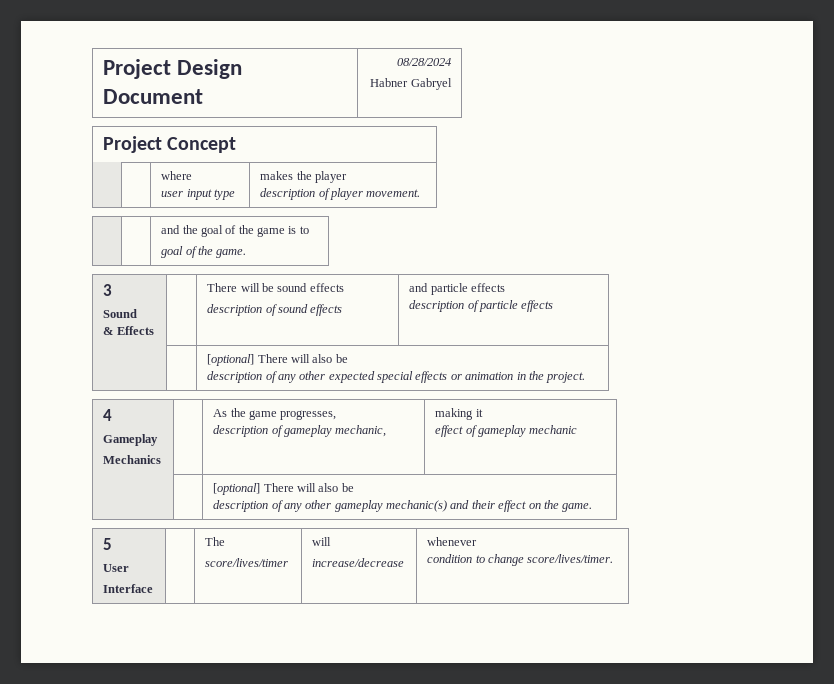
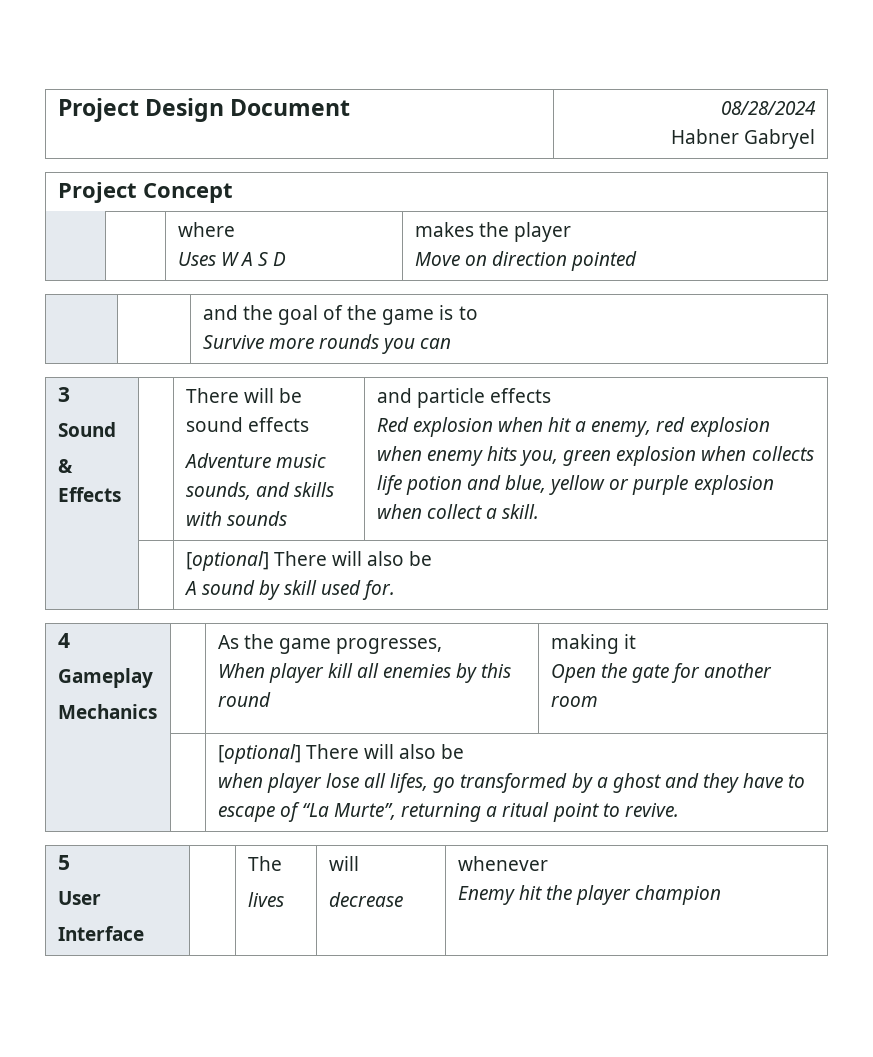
[161,189,235,200] user input type -> [177,252,287,266] Uses W A S D
[260,188,421,200] description of player movement. -> [414,251,637,271] Move on direction pointed
[161,246,247,258] goal of the game. -> [202,334,452,354] Survive more rounds you can
[207,304,343,316] [409,283,505,295] [409,300,554,312] [207,354,348,366] [207,371,586,383] description of sound effects | and particle effects // description of particle effects // | | [optional] There will also be // description of any other expected special effects or animation in the project. -> [183,453,326,468] [185,482,334,500] [185,511,287,526] [376,388,551,408] [376,417,770,437] [376,446,814,466] [376,475,774,495] [376,504,539,519] [185,551,433,571] [183,580,396,600] Adventure music sounds, and skills with sounds | and particle effects // Red explosion when hit a enemy, red explosion when enemy hits you, green explosion when collects life potion and blue, yellow or purple explosion when collect a skill. // | | [optional] There will also be // A sound by skill used for.
[213,425,387,437] [435,408,483,420] [435,425,578,437] [213,483,354,495] [213,500,593,512] description of gameplay mechanic, | making it // effect of gameplay mechanic // | | [optional] There will also be // description of any other gameplay mechanic(s) and their effect on the game. -> [217,663,512,683] [217,692,271,707] [550,634,636,654] [550,663,773,683] [550,695,598,707] [217,744,465,764] [217,773,806,793] [217,802,679,822] When player kill all enemies by this round | making it // Open the gate for another room // | | [optional] There will also be // when player lose all lifes, go transformed by a ghost and they have to escape of “La Murte”, returning a ritual point to revive.
[205,558,289,567] score/lives/timer -> [247,892,284,907] lives
[312,558,405,567] increase/decrease -> [328,892,403,907] decrease
[427,554,614,566] condition to change score/lives/timer. -> [457,885,722,905] Enemy hit the player champion

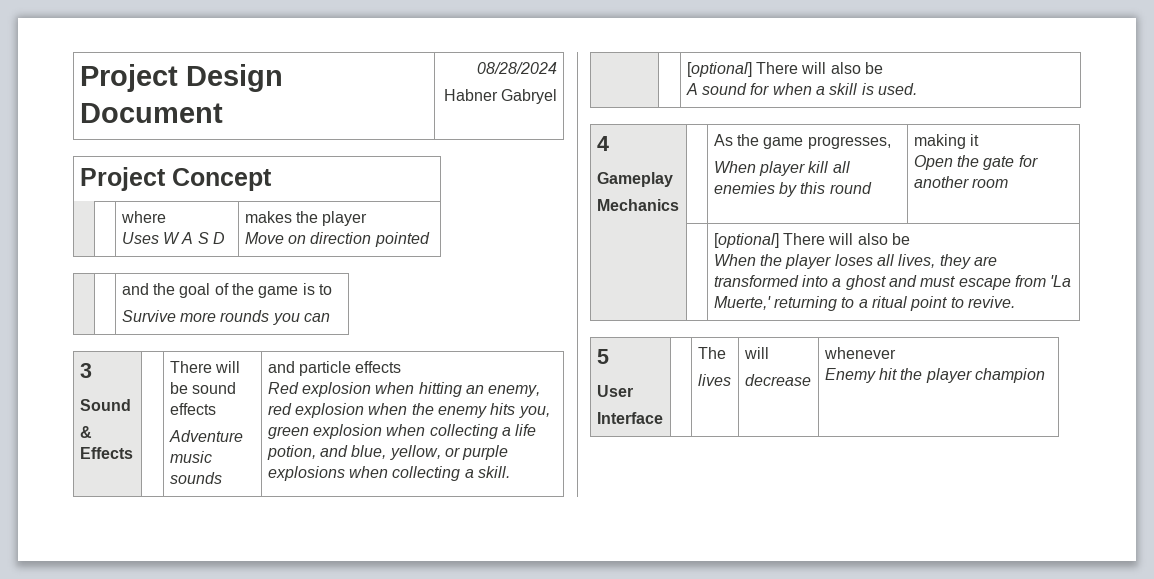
[185,482,334,500] [185,511,222,526] sounds, and skills with -> (212, 457) none
[547,417,587,432] hit a -> [418,382,484,397] hitting an
(422, 453) none -> [411,403,434,415] the
[751,446,814,461] [376,475,462,495] collects life potion -> [429,424,537,439] [266,445,316,460] collecting a life potion,
[549,475,606,495] yellow -> [389,445,441,460] yellow,
[693,475,774,495] [376,504,482,519] explosion when collect -> [267,466,461,481] explosions when collecting
[258,580,396,600] by skill used for. -> [750,83,917,95] for when a skill is used.
[217,773,806,793] [217,802,482,822] when player lose all lifes, go transformed by a ghost and they have to escape of “La Murte”, returning -> [713,254,997,269] [713,275,1072,290] [713,296,855,311] When the player loses all lives, they are transformed into a ghost and must escape from 'La Muerte,' returning to

